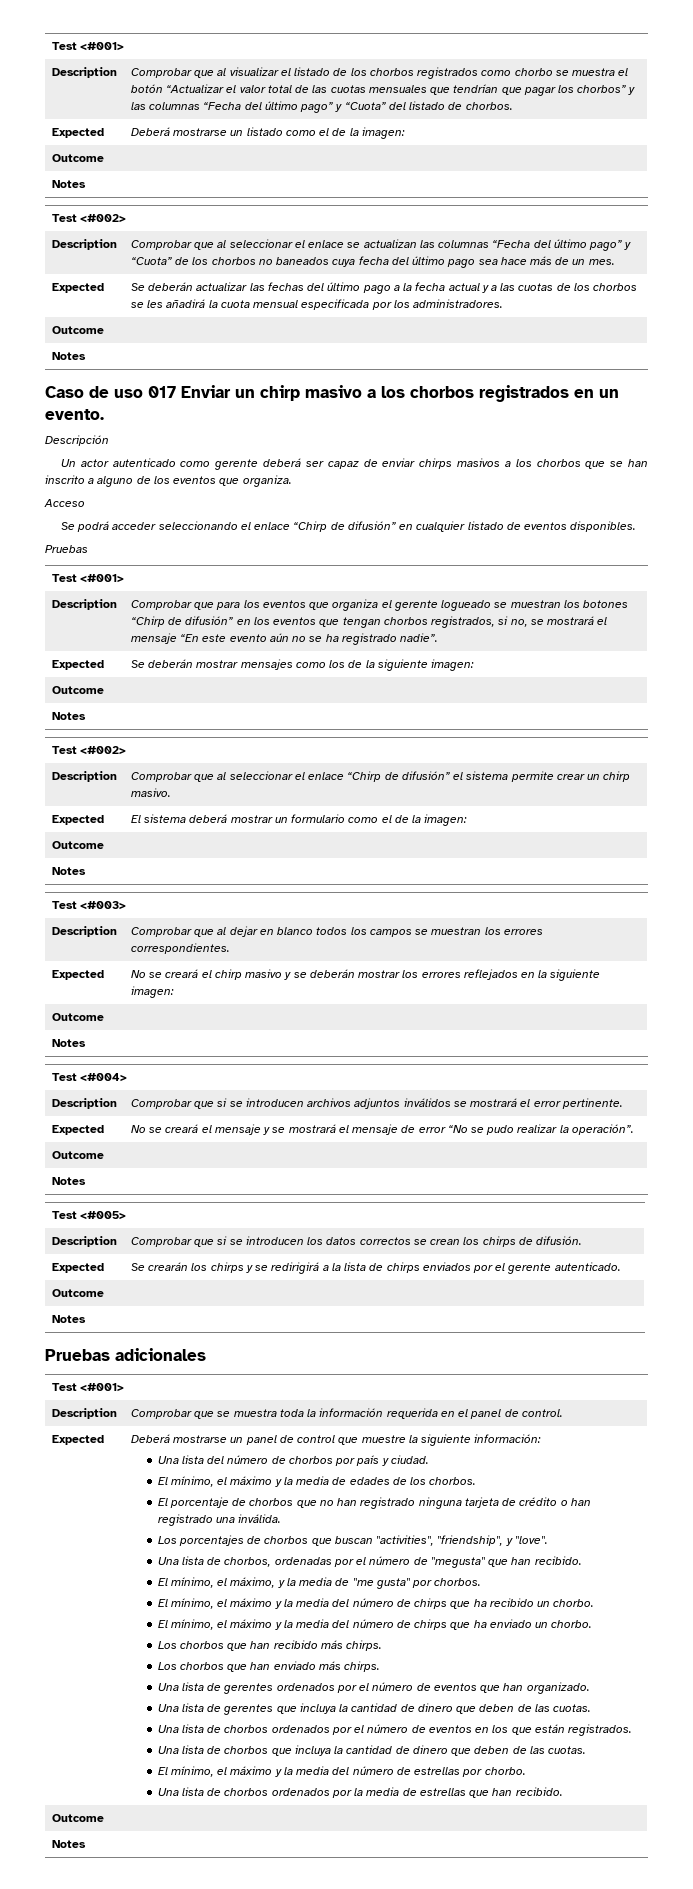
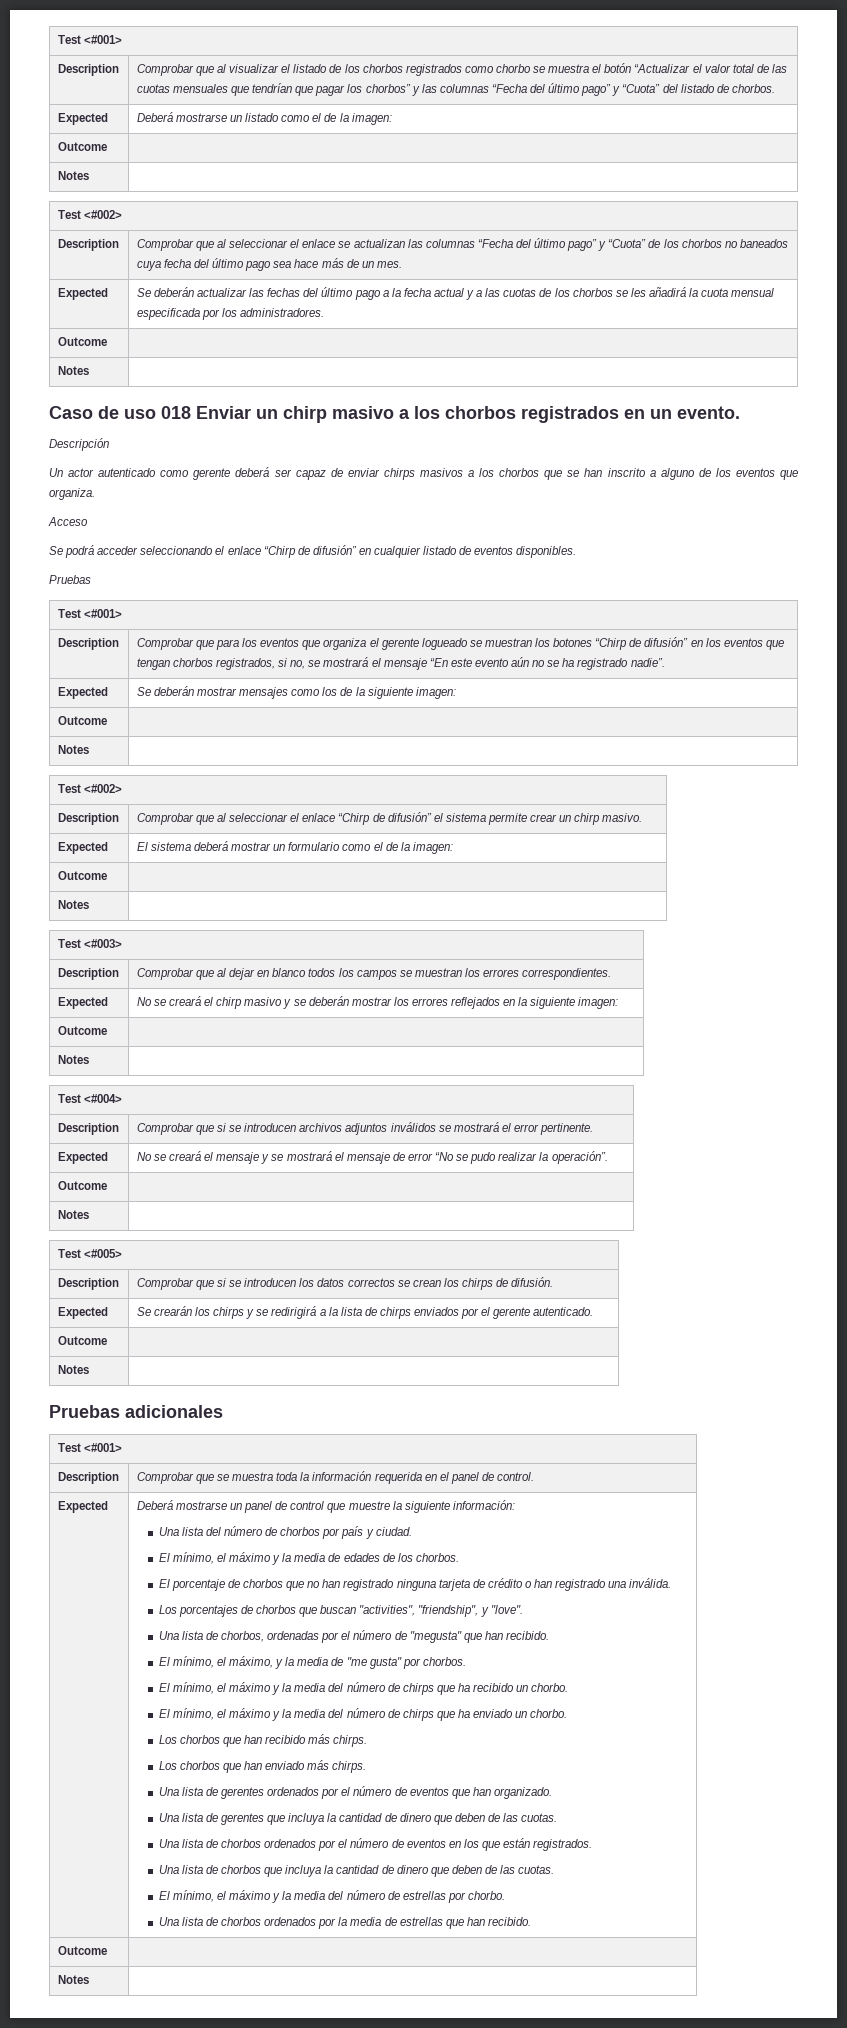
[148,386,176,398] 017 -> [161,406,191,419] 018

